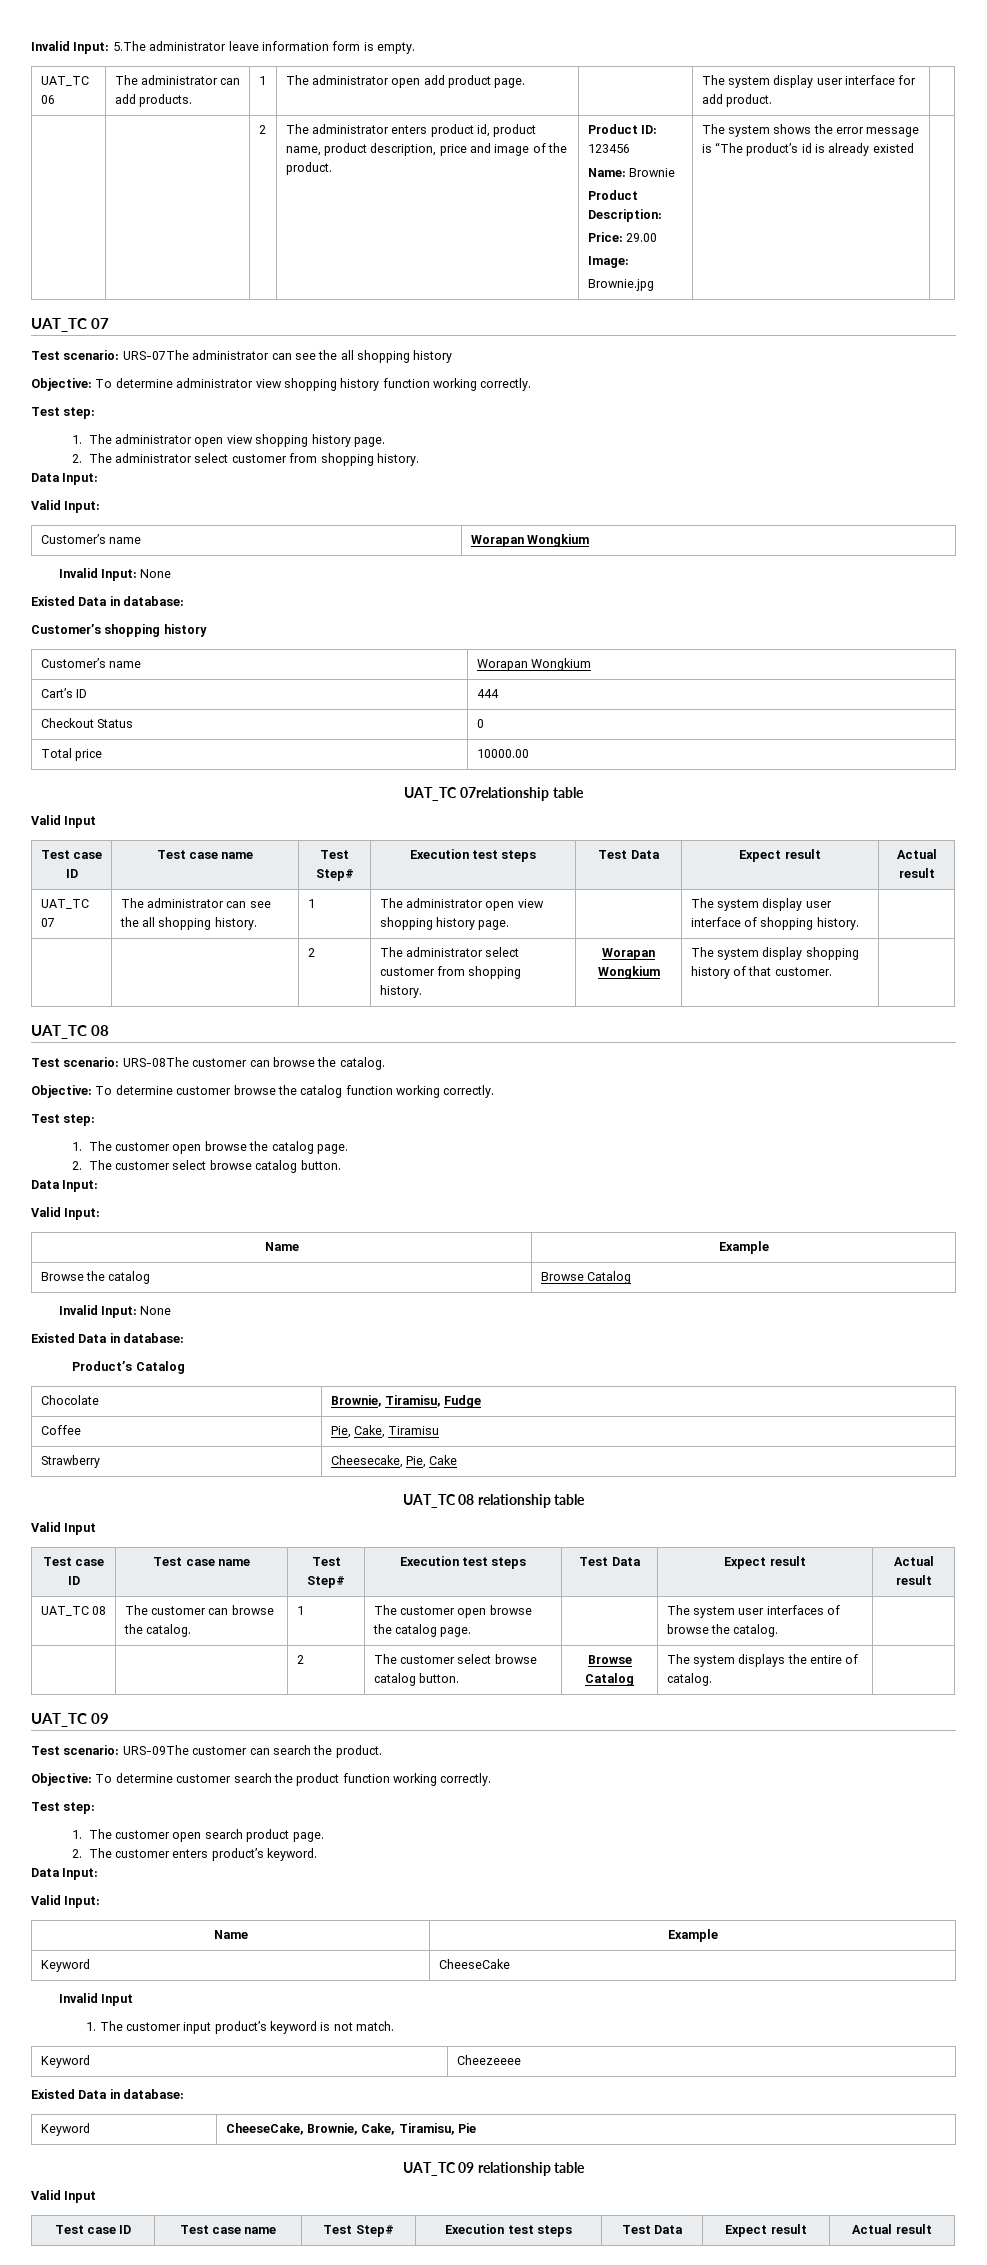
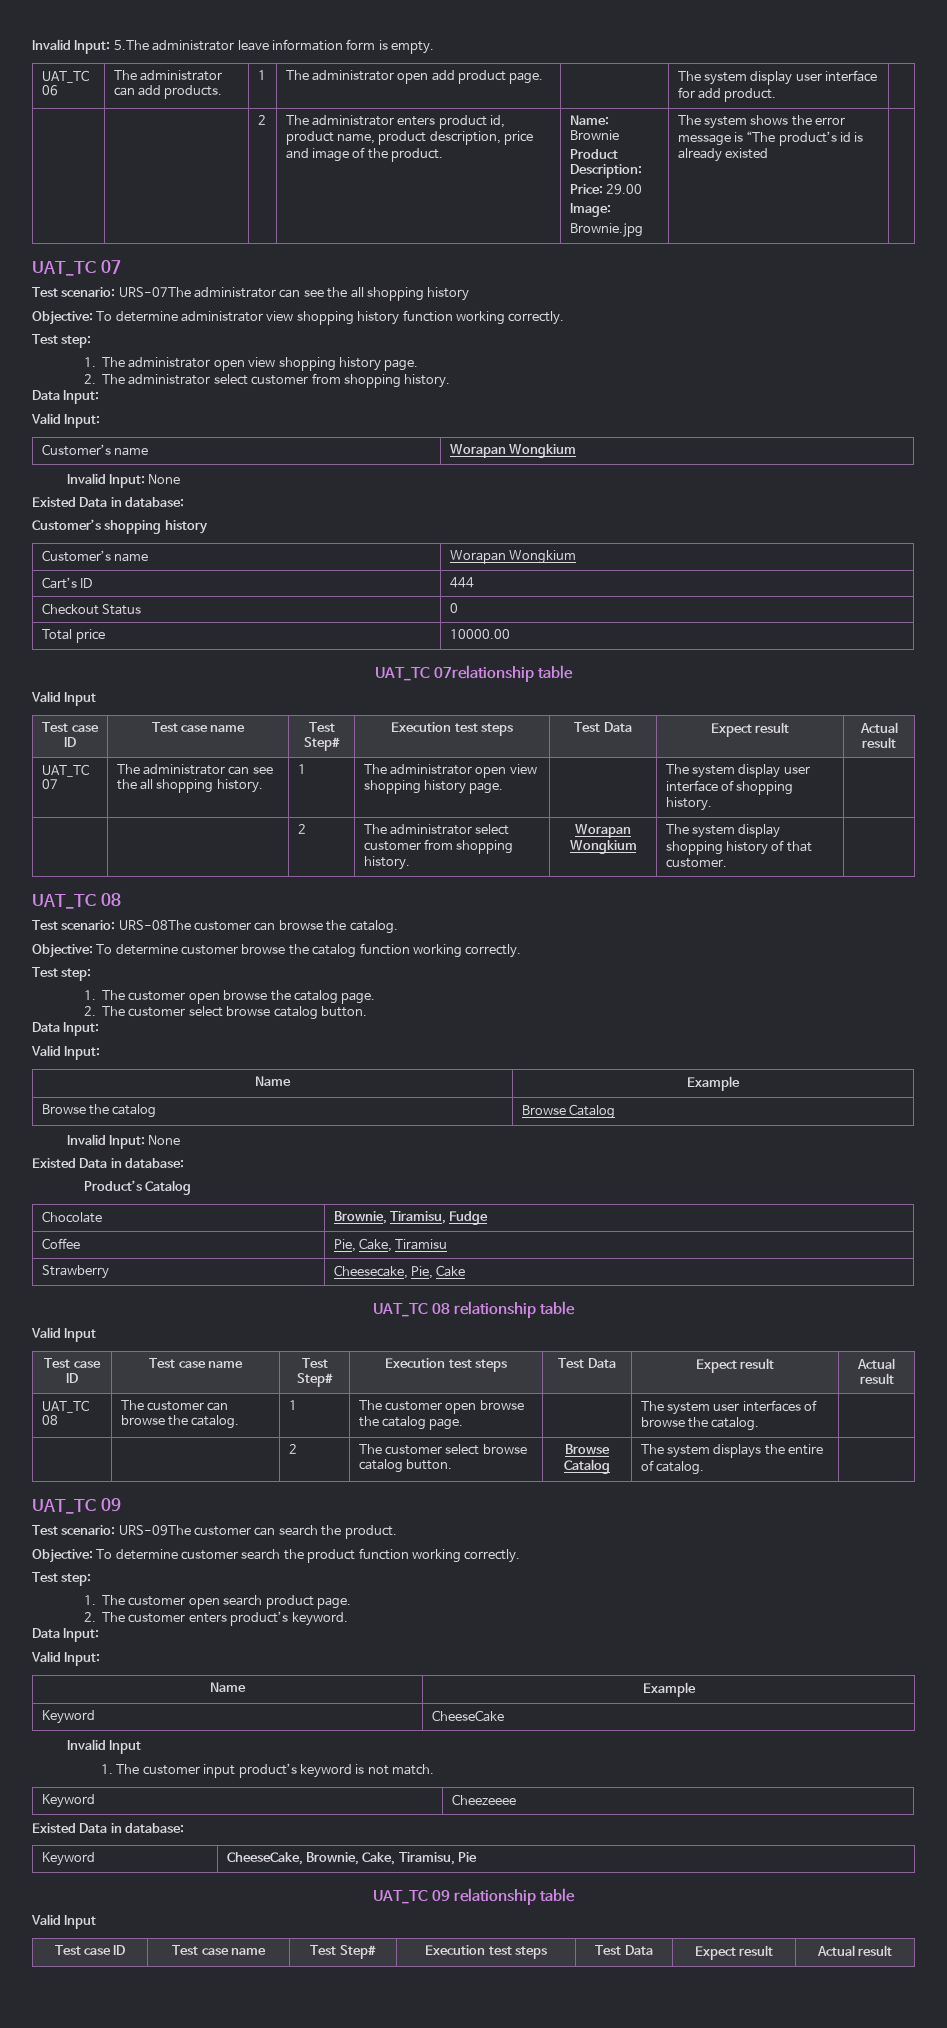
[587,124,657,134] [587,144,630,153] Product ID: 123456 // -> (444, 155) none

